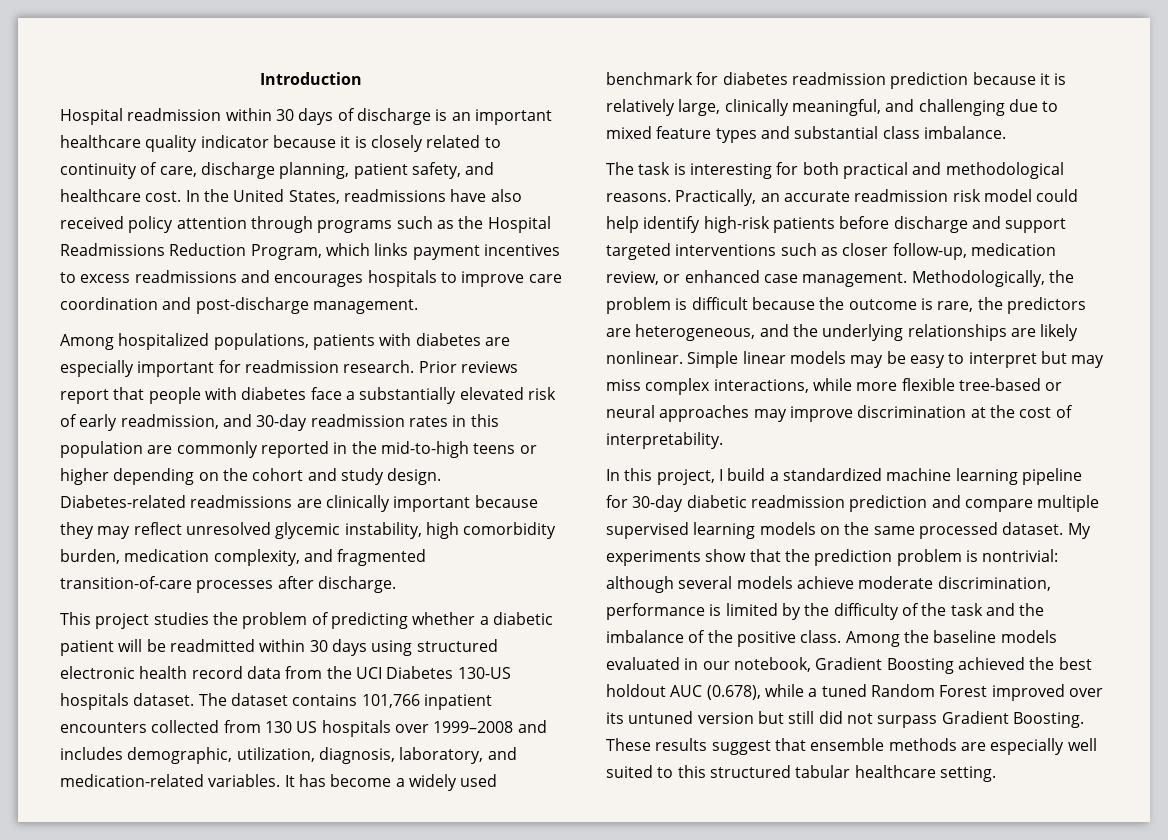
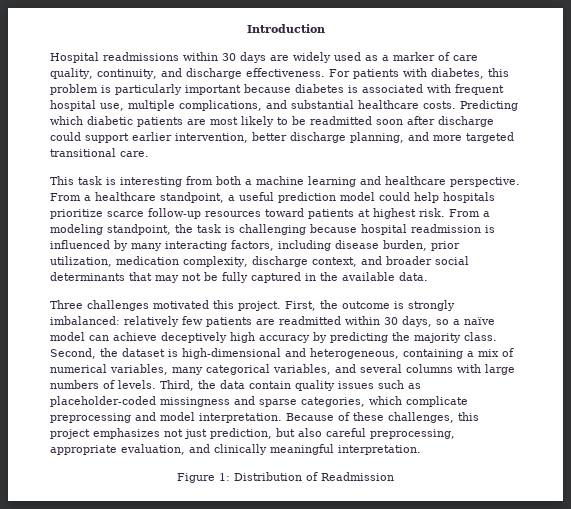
[127,108,552,125] [60,135,501,152] [60,162,495,179] [60,189,522,204] [60,216,551,233] [60,243,560,260] [60,270,562,287] [60,297,418,314] [60,333,510,350] [60,360,518,377] [60,387,556,404] [60,414,499,431] [60,441,537,458] [60,468,442,485] [60,495,538,512] [60,522,557,539] [60,549,427,566] [60,576,396,593] [60,612,553,629] [60,639,498,656] [60,666,511,679] [60,693,492,710] [60,720,547,737] [60,747,517,764] [60,774,498,791] [606,72,1067,89] [606,99,1059,116] [606,126,1006,143] [606,162,1064,179] [606,189,1079,206] [606,216,1067,233] [606,243,1056,260] [606,270,1074,287] [606,297,1086,314] [606,324,1079,341] [606,351,1105,368] [606,378,1063,395] [606,405,1073,422] [606,432,723,449] [606,468,1082,485] [606,495,1100,512] [606,522,1091,539] [606,549,1059,566] [606,576,1051,593] [606,603,1045,620] [606,630,1057,647] [606,657,1092,674] [606,684,1103,701] [606,711,1084,728] [606,738,1097,755] [606,765,996,782] readmission within 30 days of discharge is an important healthcare quality indicator because it is closely related to continuity of care, discharge planning, patient safety, and healthcare cost. In the United States, readmissions have also received policy attention through programs such as the Hospital Readmissions Reduction Program, which links payment incentives to excess readmissions and encourages hospitals to improve care coordination and post-discharge management. // Among hospitalized populations, patients with diabetes are especially important for readmission research. Prior reviews report that people with diabetes face a substantially elevated risk of early readmission, and 30-day readmission rates in this population are commonly reported in the mid-to-high teens or higher depending on the cohort and study design. Diabetes-related readmissions are clinically important because they may reflect unresolved glycemic instability, high comorbidity burden, medication complexity, and fragmented transition-of-care processes after discharge. // This project studies the problem of predicting whether a diabetic patient will be readmitted within 30 days using structured electronic health record data from the UCI Diabetes 130-US hospitals dataset. The dataset contains 101,766 inpatient encounters collected from 130 US hospitals over 1999–2008 and includes demographic, utilization, diagnosis, laboratory, and medication-related variables. It has become a widely used benchmark for diabetes readmission prediction because it is relatively large, clinically meaningful, and challenging due to mixed feature types and substantial class imbalance. // The task is interesting for both practical and methodological reasons. Practically, an accurate readmission risk model could help identify high-risk patients before discharge and support targeted interventions such as closer follow-up, medication review, or enhanced case management. Methodologically, the problem is difficult because the outcome is rare, the predictors are heterogeneous, and the underlying relationships are likely nonlinear. Simple linear models may be easy to interpret but may miss complex interactions, while more flexible tree-based or neural approaches may improve discrimination at the cost of interpretability. // In this project, I build a standardized machine learning pipeline for 30-day diabetic readmission prediction and compare multiple supervised learning models on the same processed dataset. My experiments show that the prediction problem is nontrivial: although several models achieve moderate discrimination, performance is limited by the difficulty of the task and the imbalance of the positive class. Among the baseline models evaluated in our notebook, Gradient Boosting achieved the best holdout AUC (0.678), while a tuned Random Forest improved over its untuned version but still did not surpass Gradient Boosting. These results suggest that ensemble methods are especially well suited to this structured tabular healthcare setting. -> [103,52,478,63] [50,68,509,79] [50,84,504,95] [50,100,518,111] [50,116,494,127] [50,132,514,143] [50,148,149,157] [50,176,520,187] [50,192,495,203] [50,208,490,219] [50,224,495,235] [50,240,460,251] [50,256,469,267] [50,272,428,283] [50,300,455,311] [50,316,495,327] [50,332,497,343] [50,348,514,359] [50,364,515,375] [50,380,421,391] [50,396,468,407] [50,412,479,423] [50,428,455,439] [50,444,421,455] [177,472,394,483] readmissions within 30 days are widely used as a marker of care quality, continuity, and discharge effectiveness. For patients with diabetes, this problem is particularly important because diabetes is associated with frequent hospital use, multiple complications, and substantial healthcare costs. Predicting which diabetic patients are most likely to be readmitted soon after discharge could support earlier intervention, better discharge planning, and more targeted transitional care. // This task is interesting from both a machine learning and healthcare perspective. From a healthcare standpoint, a useful prediction model could help hospitals prioritize scarce follow-up resources toward patients at highest risk. From a modeling standpoint, the task is challenging because hospital readmission is influenced by many interacting factors, including disease burden, prior utilization, medication complexity, discharge context, and broader social determinants that may not be fully captured in the available data. // Three challenges motivated this project. First, the outcome is strongly imbalanced: relatively few patients are readmitted within 30 days, so a naïve model can achieve deceptively high accuracy by predicting the majority class. Second, the dataset is high-dimensional and heterogeneous, containing a mix of numerical variables, many categorical variables, and several columns with large numbers of levels. Third, the data contain quality issues such as placeholder-coded missingness and sparse categories, which complicate preprocessing and model interpretation. Because of these challenges, this project emphasizes not just prediction, but also careful preprocessing, appropriate evaluation, and clinically meaningful interpretation. // Figure 1: Distribution of Readmission

